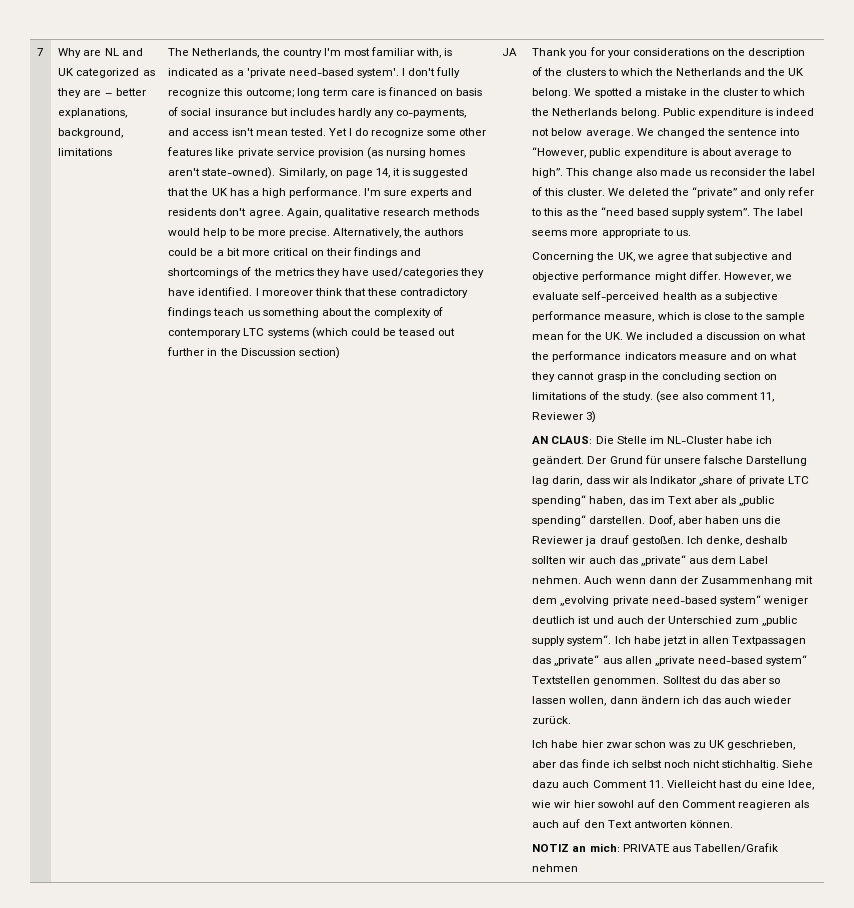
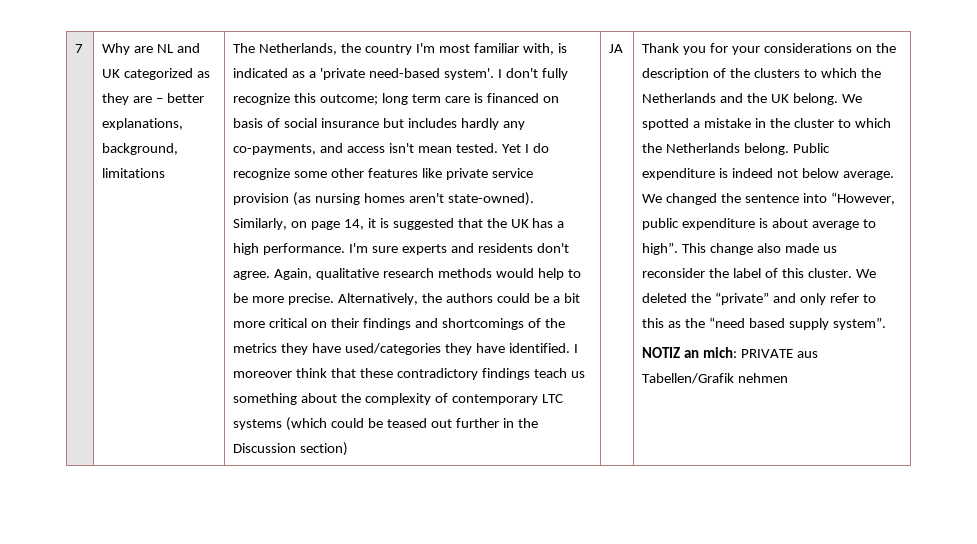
[753,208,804,216] [532,228,691,238] [532,252,793,262] [532,271,792,282] [532,291,778,302] [532,311,806,322] [532,331,807,340] [531,351,798,362] [531,372,778,382] [532,391,775,403] [532,411,597,423] [532,436,773,444] [532,455,808,466] [532,475,810,486] [532,495,775,506] [532,515,782,526] [532,535,788,546] [532,555,769,566] [532,576,814,586] [532,595,808,606] [532,616,798,626] [532,635,807,646] [532,655,808,666] [532,676,781,686] [532,696,792,706] [532,716,572,724] [532,740,796,750] [532,759,814,770] [532,780,815,790] [532,799,810,810] [532,819,733,828] The label seems more appropriate to us. // Concerning the UK, we agree that subjective and objective performance might differ. However, we evaluate self-perceived health as a subjective performance measure, which is close to the sample mean for the UK. We included a discussion on what the performance indicators measure and on what they cannot grasp in the concluding section on limitations of the study. (see also comment 11, Reviewer 3) // AN CLAUS: Die Stelle im NL-Cluster habe ich geändert. Der Grund für unsere falsche Darstellung lag darin, dass wir als Indikator „share of private LTC spending“ haben, das im Text aber als „public spending“ darstellen. Doof, aber haben uns die Reviewer ja drauf gestoßen. Ich denke, deshalb sollten wir auch das „private“ aus dem Label nehmen. Auch wenn dann der Zusammenhang mit dem „evolving private need-based system“ weniger deutlich ist und auch der Unterschied zum „public supply system“. Ich habe jetzt in allen Textpassagen das „private“ aus allen „private need-based system“ Textstellen genommen. Solltest du das aber so lassen wollen, dann ändern ich das auch wieder zurück. // Ich habe hier zwar schon was zu UK geschrieben, aber das finde ich selbst noch nicht stichhaltig. Siehe dazu auch Comment 11. Vielleicht hast du eine Idee, wie wir hier sowohl auf den Comment reagieren als auch auf den Text antworten können. -> (886, 323) none

